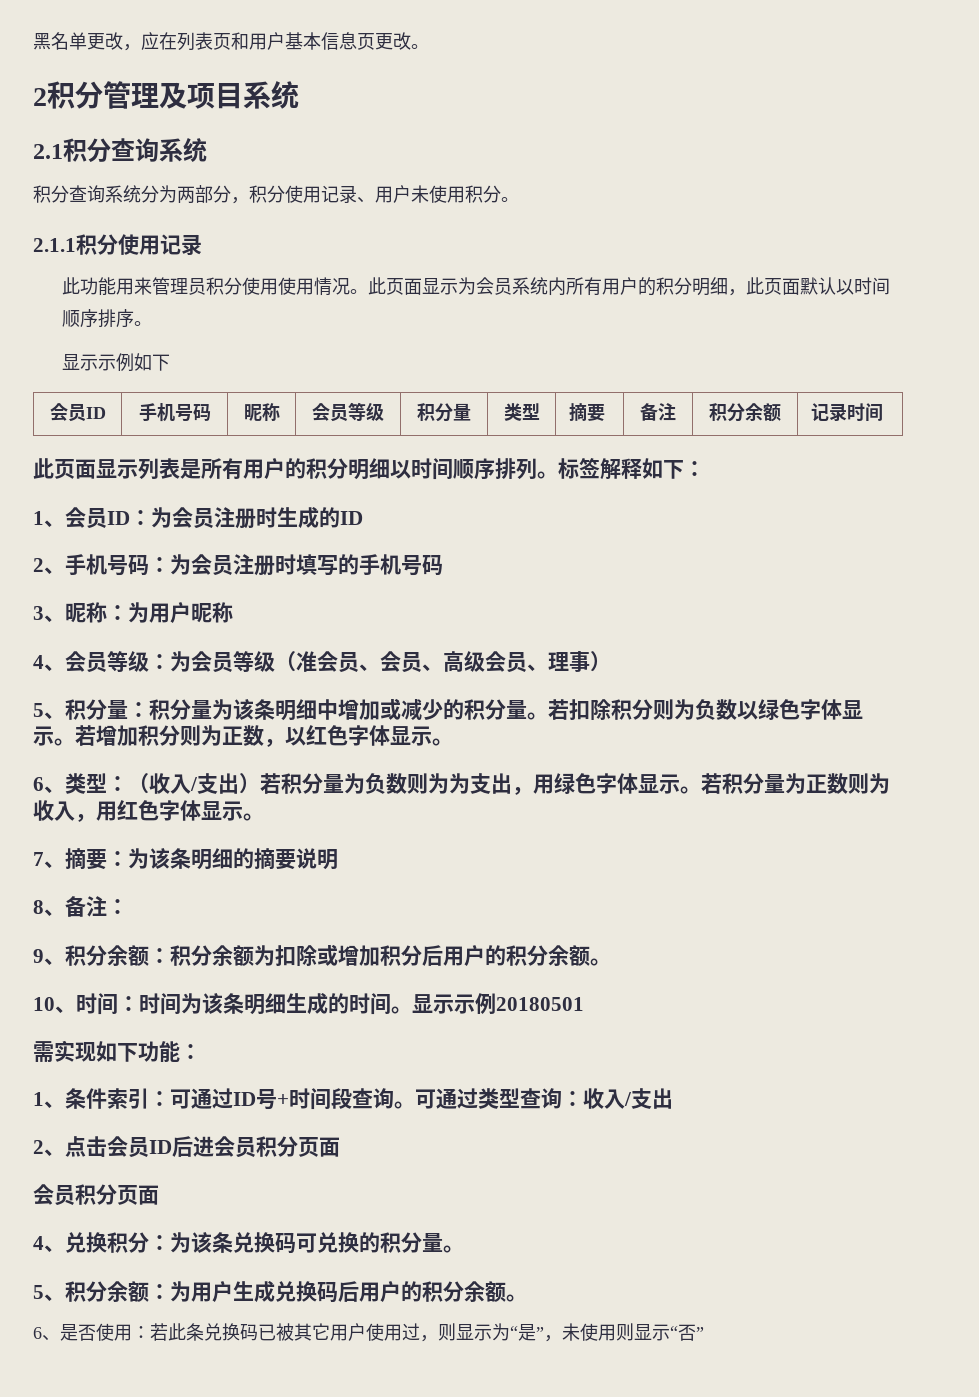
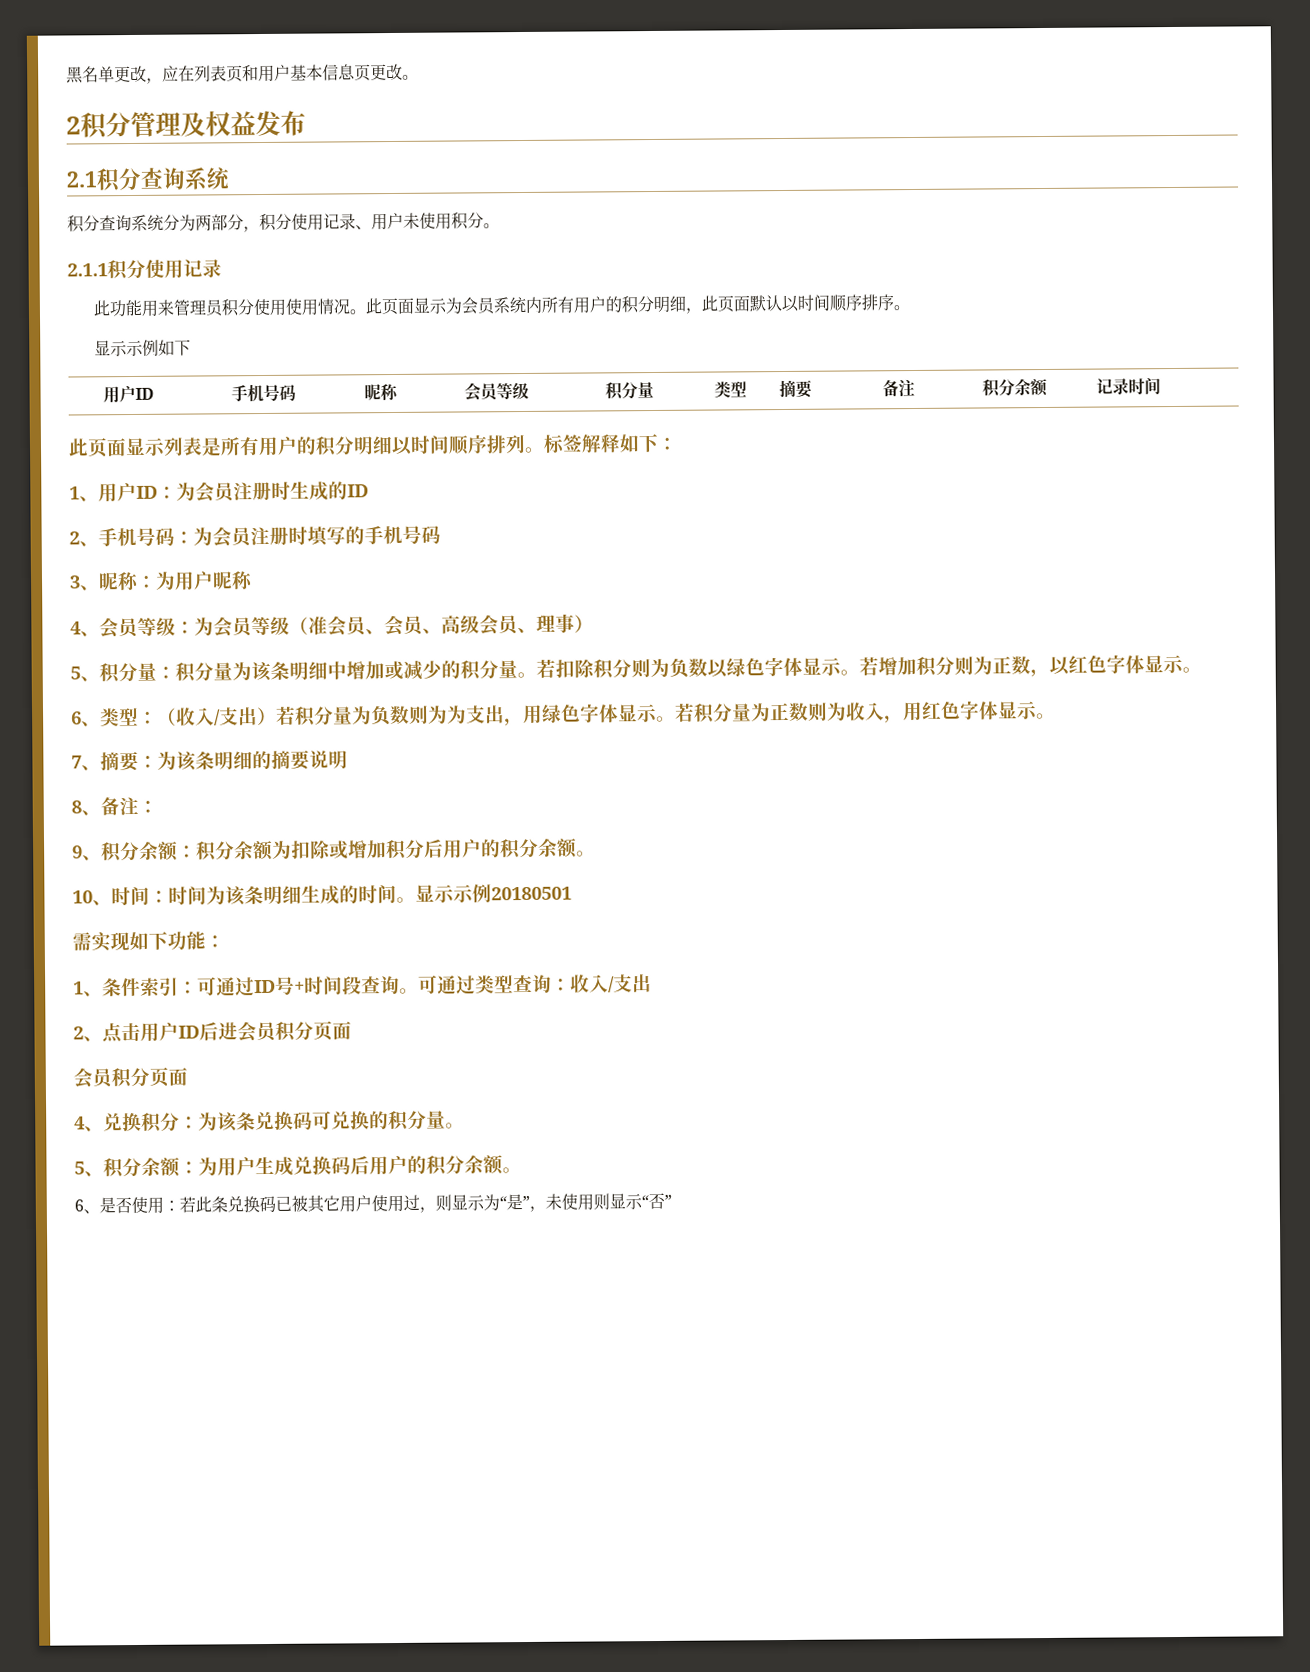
[187,81,299,109] 项目系统 -> [205,110,306,137] 权益发布
[49,403,86,422] 会员 -> [103,384,136,404] 用户
[65,507,107,529] 会员 -> [98,482,137,503] 用户
[107,1136,149,1158] 会员 -> [140,1022,179,1042] 用户

